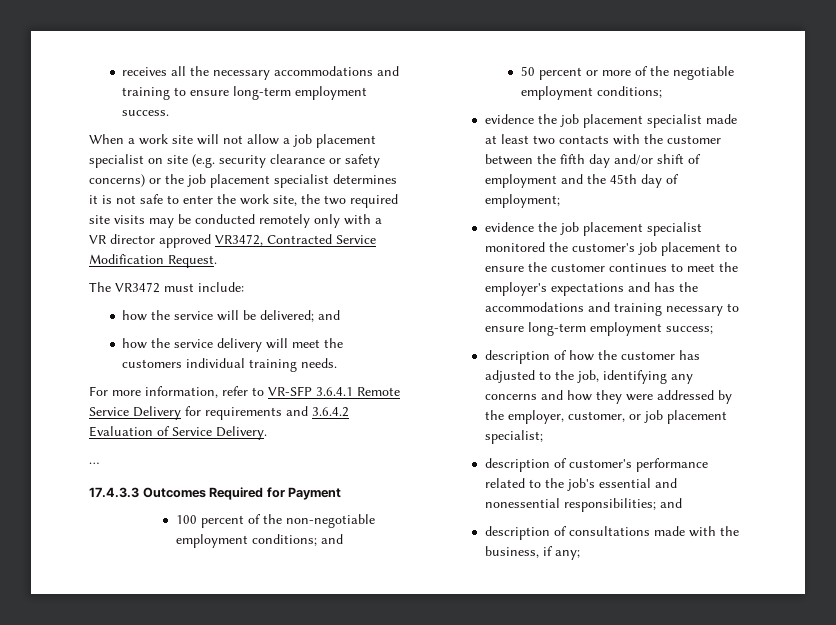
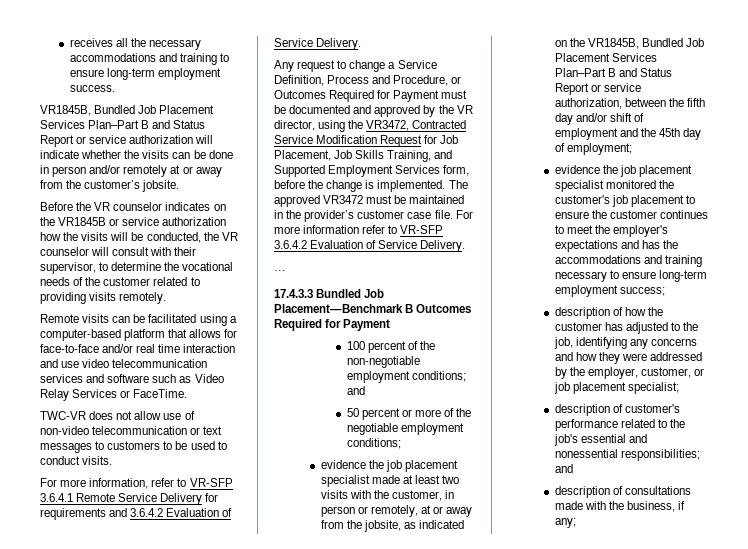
[89,134,376,148] [89,154,380,168] [89,174,397,188] [89,194,398,208] [89,214,382,228] [89,234,376,248] [89,254,217,268] [89,282,244,293] [122,310,341,322] [122,338,344,352] [122,358,338,372] When a work site will not allow a job placement specialist on site (e.g. security clearance or safety concerns) or the job placement specialist determines it is not safe to enter the work site, the two required site visits may be conducted remotely only with a VR director approved VR3472, Contracted Service Modification Request. // The VR3472 must include: // how the service will be delivered; and // how the service delivery will meet the customers individual training needs. -> [40,105,215,116] [40,120,206,129] [40,135,214,147] [40,150,233,159] [40,165,222,177] [40,180,180,192] [40,202,226,211] [40,217,227,226] [40,232,238,243] [40,247,197,256] [40,262,234,274] [40,277,200,286] [40,292,167,304] [40,314,237,326] [40,329,238,341] [40,344,236,353] [40,359,208,368] [40,374,224,383] [40,389,188,401] [40,411,195,420] [40,426,223,435] [40,441,227,453] [40,456,113,465] VR1845B, Bundled Job Placement Services Plan–Part B and Status Report or service authorization will indicate whether the visits can be done in person and/or remotely at or away from the customer’s jobsite. // Before the VR counselor indicates on the VR1845B or service authorization how the visits will be conducted, the VR counselor will consult with their supervisor, to determine the vocational needs of the customer related to providing visits remotely. // Remote visits can be facilitated using a computer-based platform that allows for face-to-face and/or real time interaction and use video telecommunication services and software such as Video Relay Services or FaceTime. // TWC-VR does not allow use of non-video telecommunication or text messages to customers to be used to conduct visits.
[89,462,99,464] [89,487,139,498] … // 17.4.3.3 -> [274,60,437,72] [274,75,462,86] [274,90,468,102] [274,105,473,117] [274,120,467,132] [274,135,459,147] [274,150,453,162] [274,165,470,177] [274,180,468,192] [274,195,465,207] [274,210,473,222] [274,225,444,234] [274,240,466,252] [274,270,286,271] [274,289,385,298] [274,304,414,313] Any request to change a Service Definition, Process and Procedure, or Outcomes Required for Payment must be documented and approved by the VR director, using the VR3472, Contracted Service Modification Request for Job Placement, Job Skills Training, and Supported Employment Services form, before the change is implemented. The approved VR3472 must be maintained in the provider’s customer case file. For more information refer to VR-SFP 3.6.4.2 Evaluation of Service Delivery. // … // 17.4.3.3 Bundled Job Placement—Benchmark B
[559,134,722,145] contacts with the customer -> [320,490,455,501] [320,505,473,517] [320,520,465,532] [554,38,705,49] [554,53,657,62] [554,68,672,77] [554,83,641,95] [554,98,622,109] visits with the customer, in person or remotely, at or away from the jobsite, as indicated on the VR1845B, Bundled Job Placement Services Plan–Part B and Status Report or service authorization,

